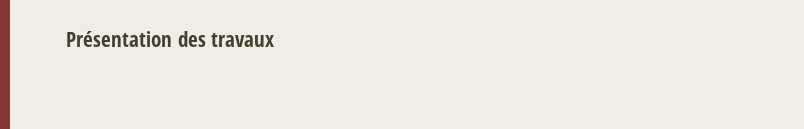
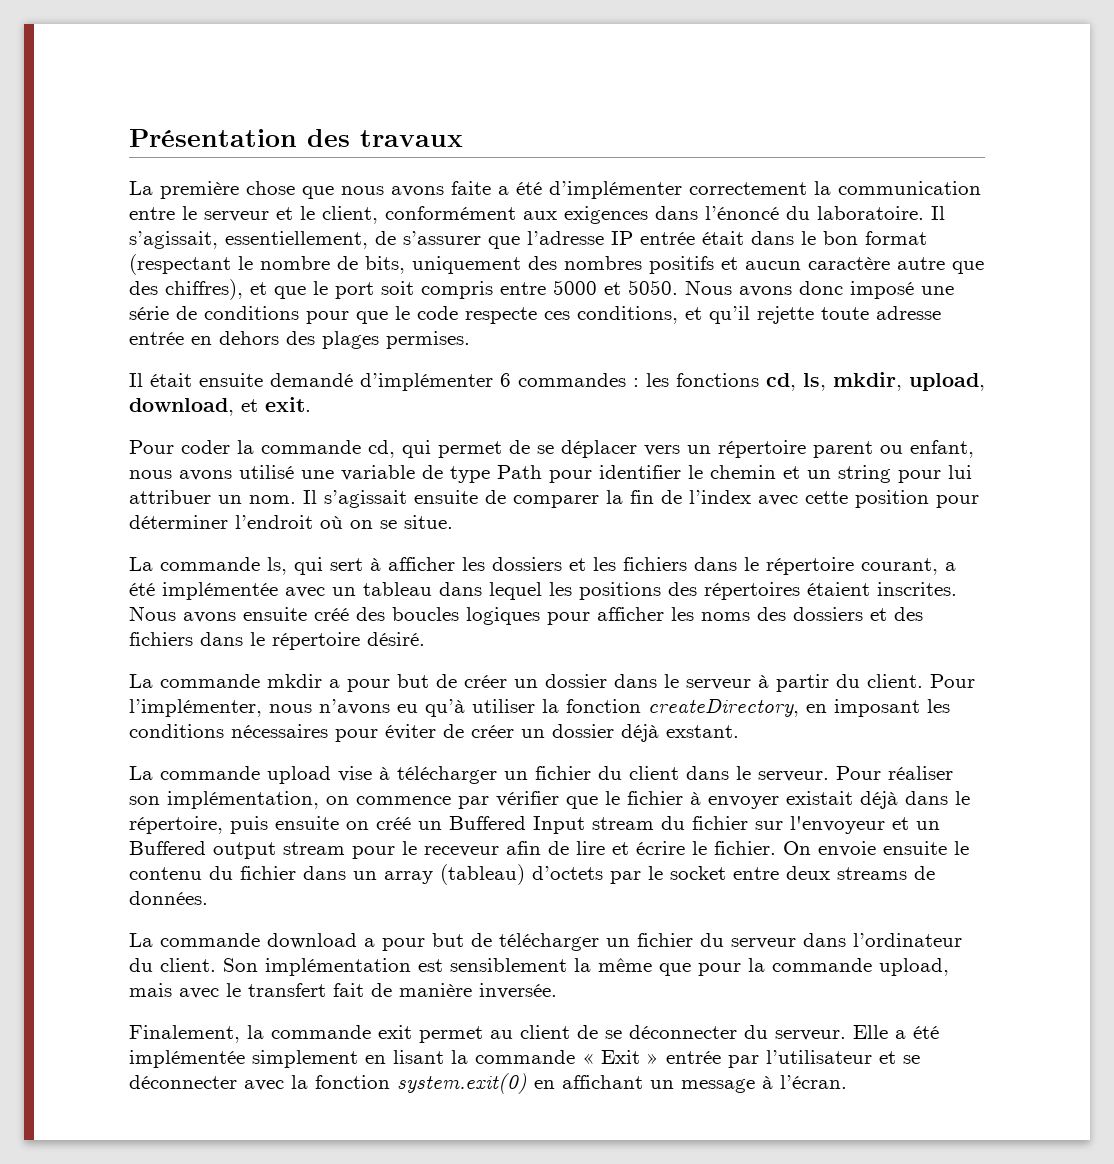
(275, 40) none -> [129,181,981,199] [129,206,945,224] [129,231,927,249] [129,254,984,275] [129,279,954,300] [129,306,941,324] [129,331,470,349] [129,372,985,391] [129,397,311,416] [129,440,974,458] [129,465,972,483] [129,490,979,508] [129,515,453,529] [129,557,956,575] [129,582,957,600] [129,606,923,625] [129,632,425,650] [129,674,975,692] [129,699,950,717] [129,724,739,742] [129,766,953,784] [129,791,970,809] [129,816,940,834] [129,841,969,859] [129,864,935,885] [129,891,208,905] [129,933,962,951] [129,958,949,976] [129,983,557,999] [129,1025,939,1043] [129,1050,920,1068] [129,1073,847,1094] // La première chose que nous avons faite a été d’implémenter correctement la communication entre le serveur et le client, conformément aux exigences dans l’énoncé du laboratoire. Il s’agissait, essentiellement, de s’assurer que l’adresse IP entrée était dans le bon format (respectant le nombre de bits, uniquement des nombres positifs et aucun caractère autre que des chiffres), et que le port soit compris entre 5000 et 5050. Nous avons donc imposé une série de conditions pour que le code respecte ces conditions, et qu’il rejette toute adresse entrée en dehors des plages permises. // Il était ensuite demandé d’implémenter 6 commandes : les fonctions cd, ls, mkdir, upload, download, et exit. // Pour coder la commande cd, qui permet de se déplacer vers un répertoire parent ou enfant, nous avons utilisé une variable de type Path pour identifier le chemin et un string pour lui attribuer un nom. Il s’agissait ensuite de comparer la fin de l’index avec cette position pour déterminer l’endroit où on se situe. // La commande ls, qui sert à afficher les dossiers et les fichiers dans le répertoire courant, a été implémentée avec un tableau dans lequel les positions des répertoires étaient inscrites. Nous avons ensuite créé des boucles logiques pour afficher les noms des dossiers et des fichiers dans le répertoire désiré. // La commande mkdir a pour but de créer un dossier dans le serveur à partir du client. Pour l’implémenter, nous n’avons eu qu’à utiliser la fonction createDirectory, en imposant les conditions nécessaires pour éviter de créer un dossier déjà exstant. // La commande upload vise à télécharger un fichier du client dans le serveur. Pour réaliser son implémentation, on commence par vérifier que le fichier à envoyer existait déjà dans le répertoire, puis ensuite on créé un Buffered Input stream du fichier sur l'envoyeur et un Buffered output stream pour le receveur afin de lire et écrire le fichier. On envoie ensuite le contenu du fichier dans un array (tableau) d’octets par le socket entre deux streams de données. // La commande download a pour but de télécharger un fichier du serveur dans l’ordinateur du client. Son implémentation est sensiblement la même que pour la commande upload, mais avec le transfert fait de manière inversée. // Finalement, la commande exit permet au client de se déconnecter du serveur. Elle a été implémentée simplement en lisant la commande « Exit » entrée par l’utilisateur et se déconnecter avec la fonction system.exit(0) en affichant un message à l’écran.

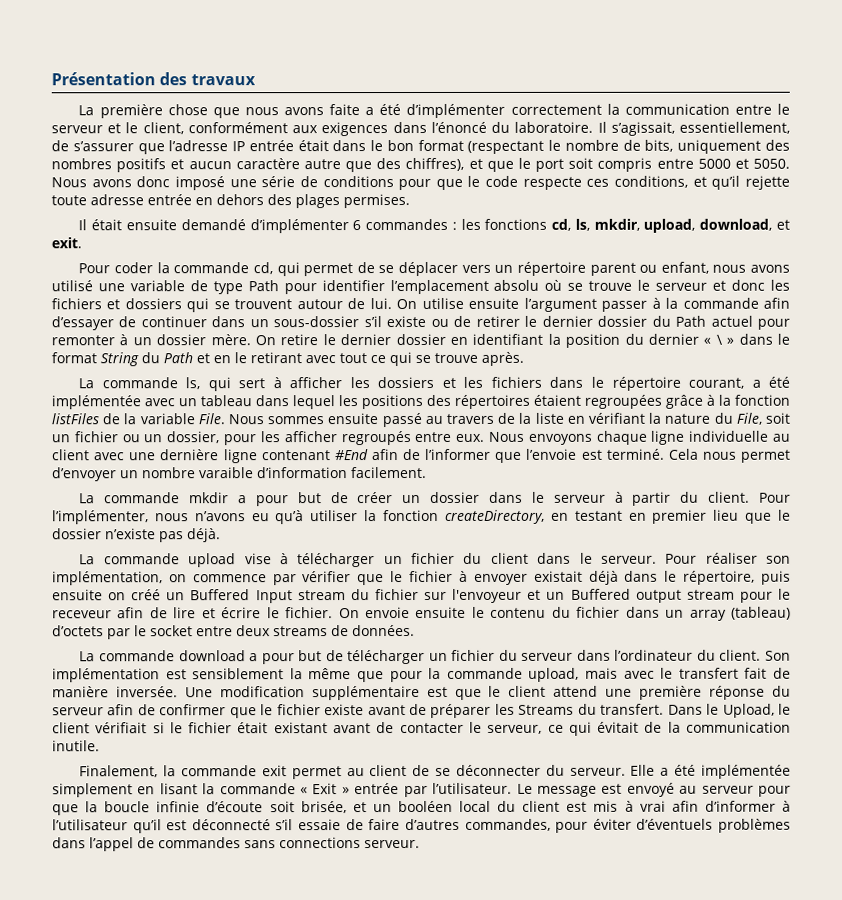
[688,465,972,483] [129,490,979,508] [129,515,453,529] le chemin et un string pour lui attribuer un nom. Il s’agissait ensuite de comparer la fin de l’index avec cette position pour déterminer l’endroit où on se situe. -> [389,279,791,295] [51,297,791,313] [51,315,791,331] [51,333,790,348] [51,351,524,367] l’emplacement absolu où se trouve le serveur et donc les fichiers et dossiers qui se trouvent autour de lui. On utilise ensuite l’argument passer à la commande afin d’essayer de continuer dans un sous-dossier s’il existe ou de retirer le dernier dossier du Path actuel pour remonter à un dossier mère. On retire le dernier dossier en identifiant la position du dernier « \ » dans le format String du Path et en le retirant avec tout ce qui se trouve après.
[877,582,957,596] [129,606,923,625] [129,632,425,650] inscrites. Nous avons ensuite créé des boucles logiques pour afficher les noms des dossiers et des fichiers dans le répertoire désiré. -> [584,394,790,409] [51,412,791,428] [51,430,790,446] [51,448,791,464] [52,466,427,482] regroupées grâce à la fonction listFiles de la variable File. Nous sommes ensuite passé au travers de la liste en vérifiant la nature du File, soit un fichier ou un dossier, pour les afficher regroupés entre eux. Nous envoyons chaque ligne individuelle au client avec une dernière ligne contenant #End afin de l’informer que l’envoie est terminé. Cela nous permet d’envoyer un nombre varaible d’information facilement.
[834,699,950,717] [129,724,739,742] imposant les conditions nécessaires pour éviter de créer un dossier déjà exstant. -> [574,509,792,524] [52,528,221,543] testant en premier lieu que le dossier n’existe pas déjà.
(557, 991) none -> [184,685,791,701] [52,703,792,719] [52,721,791,736] [52,740,100,752] Une modification supplémentaire est que le client attend une première réponse du serveur afin de confirmer que le fichier existe avant de préparer les Streams du transfert. Dans le Upload, le client vérifiait si le fichier était existant avant de contacter le serveur, ce qui évitait de la communication inutile.
[766,1050,920,1064] [129,1073,847,1094] l’utilisateur et se déconnecter avec la fonction system.exit(0) en affichant un message à l’écran. -> [432,782,791,797] [52,800,791,816] [52,818,792,834] [52,837,420,852] l’utilisateur. Le message est envoyé au serveur pour que la boucle infinie d’écoute soit brisée, et un booléen local du client est mis à vrai afin d’informer à l’utilisateur qu’il est déconnecté s’il essaie de faire d’autres commandes, pour éviter d’éventuels problèmes dans l’appel de commandes sans connections serveur.

